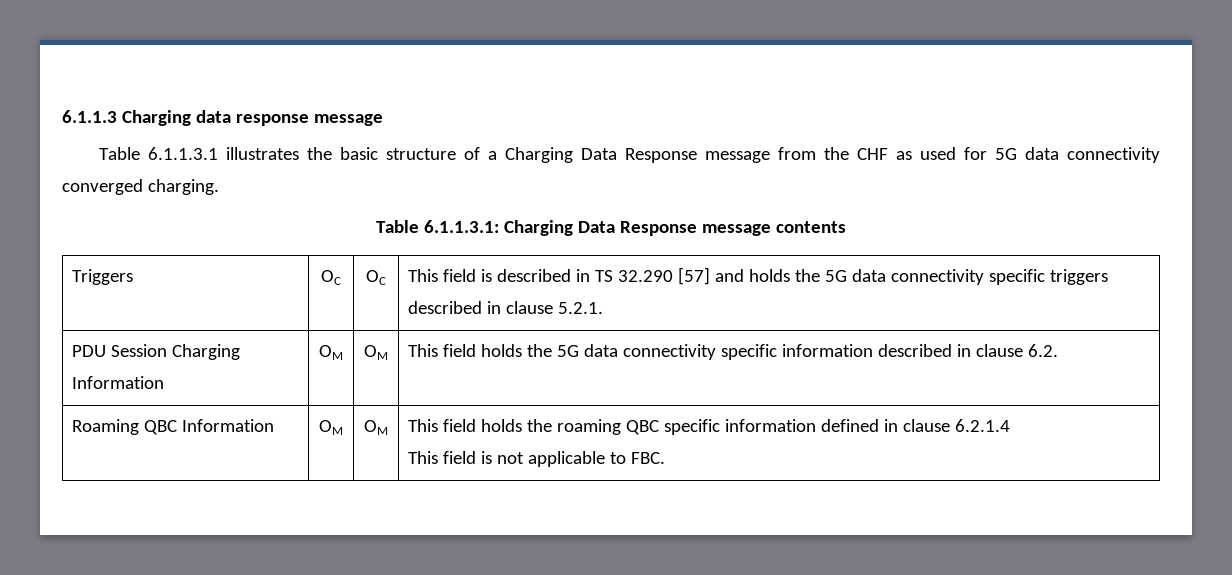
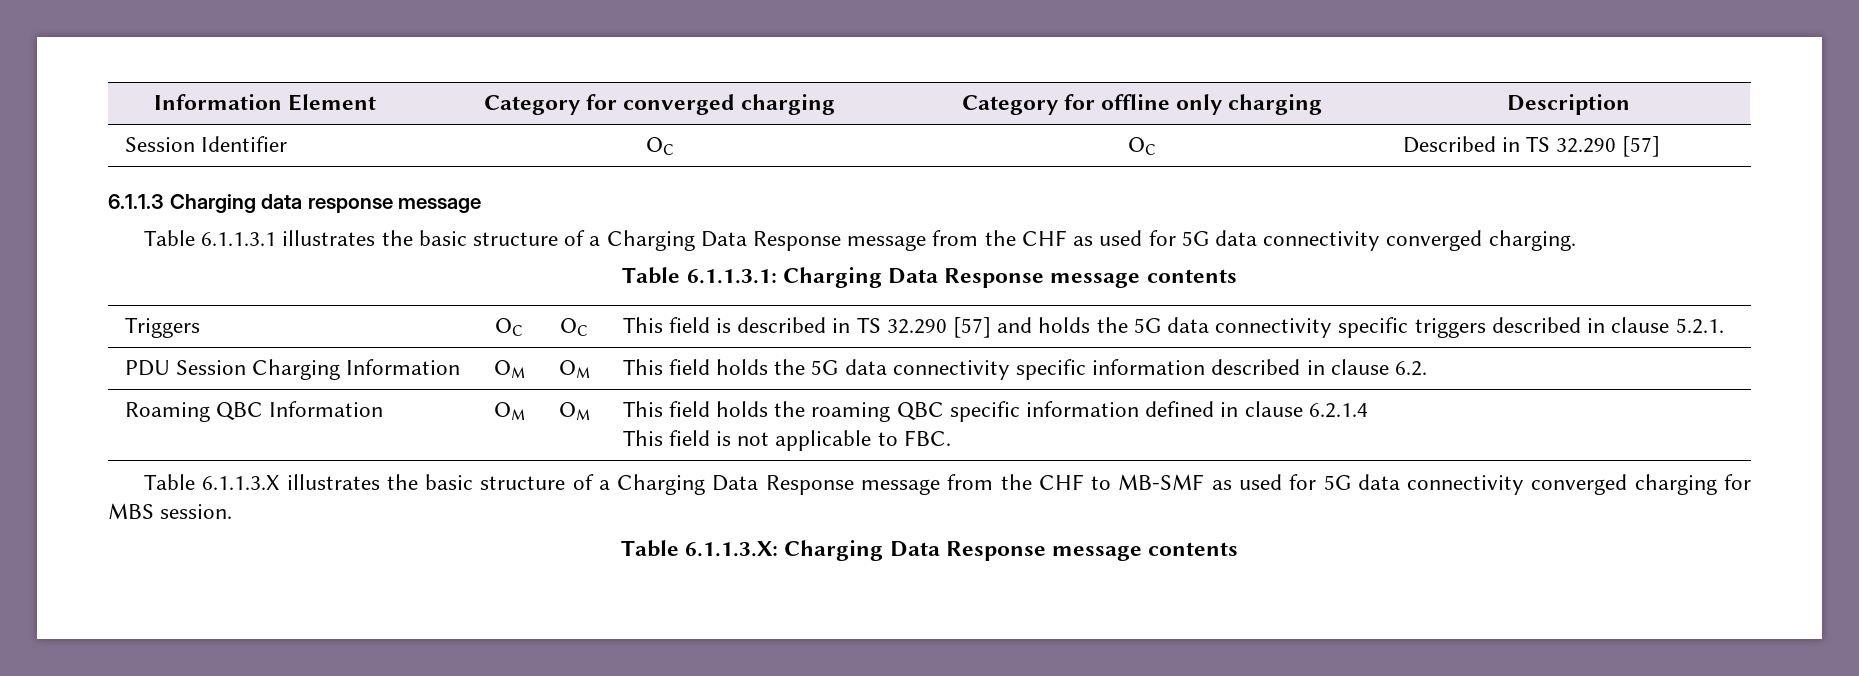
(62, 116) none -> [153,94,377,111] [483,94,836,115] [961,94,1323,115] [1507,94,1630,115] [124,136,287,152] [645,137,674,155] [1128,137,1156,155] [1402,136,1661,157] Information Element | Category for converged charging | Category for offline only charging | Description // Session Identifier | OC | OC | Described in TS 32.290 [57] //
(665, 458) none -> [143,474,1752,495] [108,503,233,519] [620,540,1239,561] // Table 6.1.1.3.X illustrates the basic structure of a Charging Data Response message from the CHF to MB-SMF as used for 5G data connectivity converged charging for MBS session. // Table 6.1.1.3.X: Charging Data Response message contents

